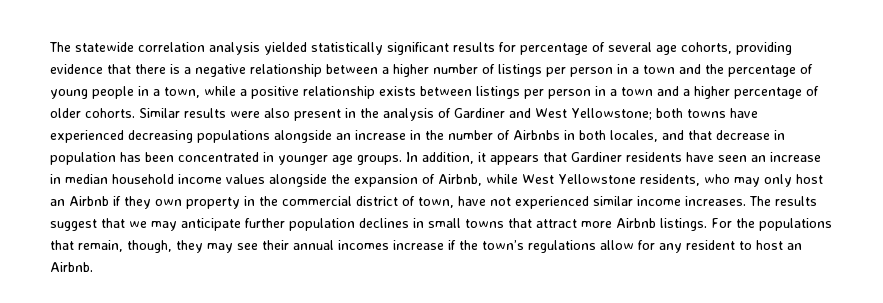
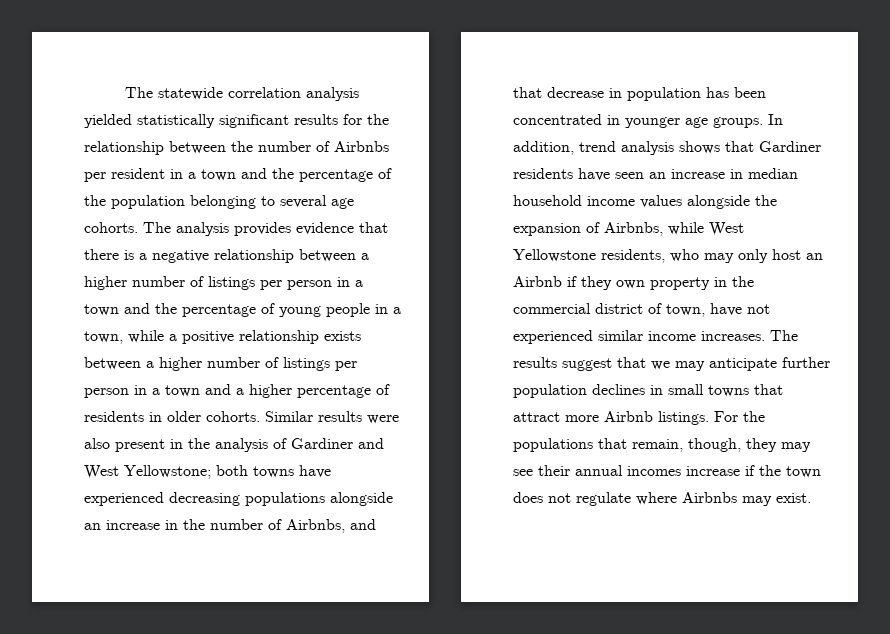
[520,42,792,55] percentage of several age cohorts, providing -> [367,114,389,125] [84,141,389,155] [84,168,392,182] [84,195,354,209] [84,222,291,236] the relationship between the number of Airbnbs per resident in a town and the percentage of the population belonging to several age cohorts. The analysis provides
(472, 91) none -> [146,357,279,371] a higher number of
(819, 91) none -> [84,411,162,422] residents in
[513,130,658,142] Airbnbs in both locales, -> [286,519,345,533] Airbnbs,
[478,152,539,165] it appears -> [579,141,720,155] trend analysis shows
[438,174,482,186] Airbnb, -> [604,222,663,236] Airbnbs,
[482,240,802,253] [50,262,93,272] town’s regulations allow for any resident to host an Airbnb. -> [786,466,821,478] [513,492,811,506] town does not regulate where Airbnbs may exist.

